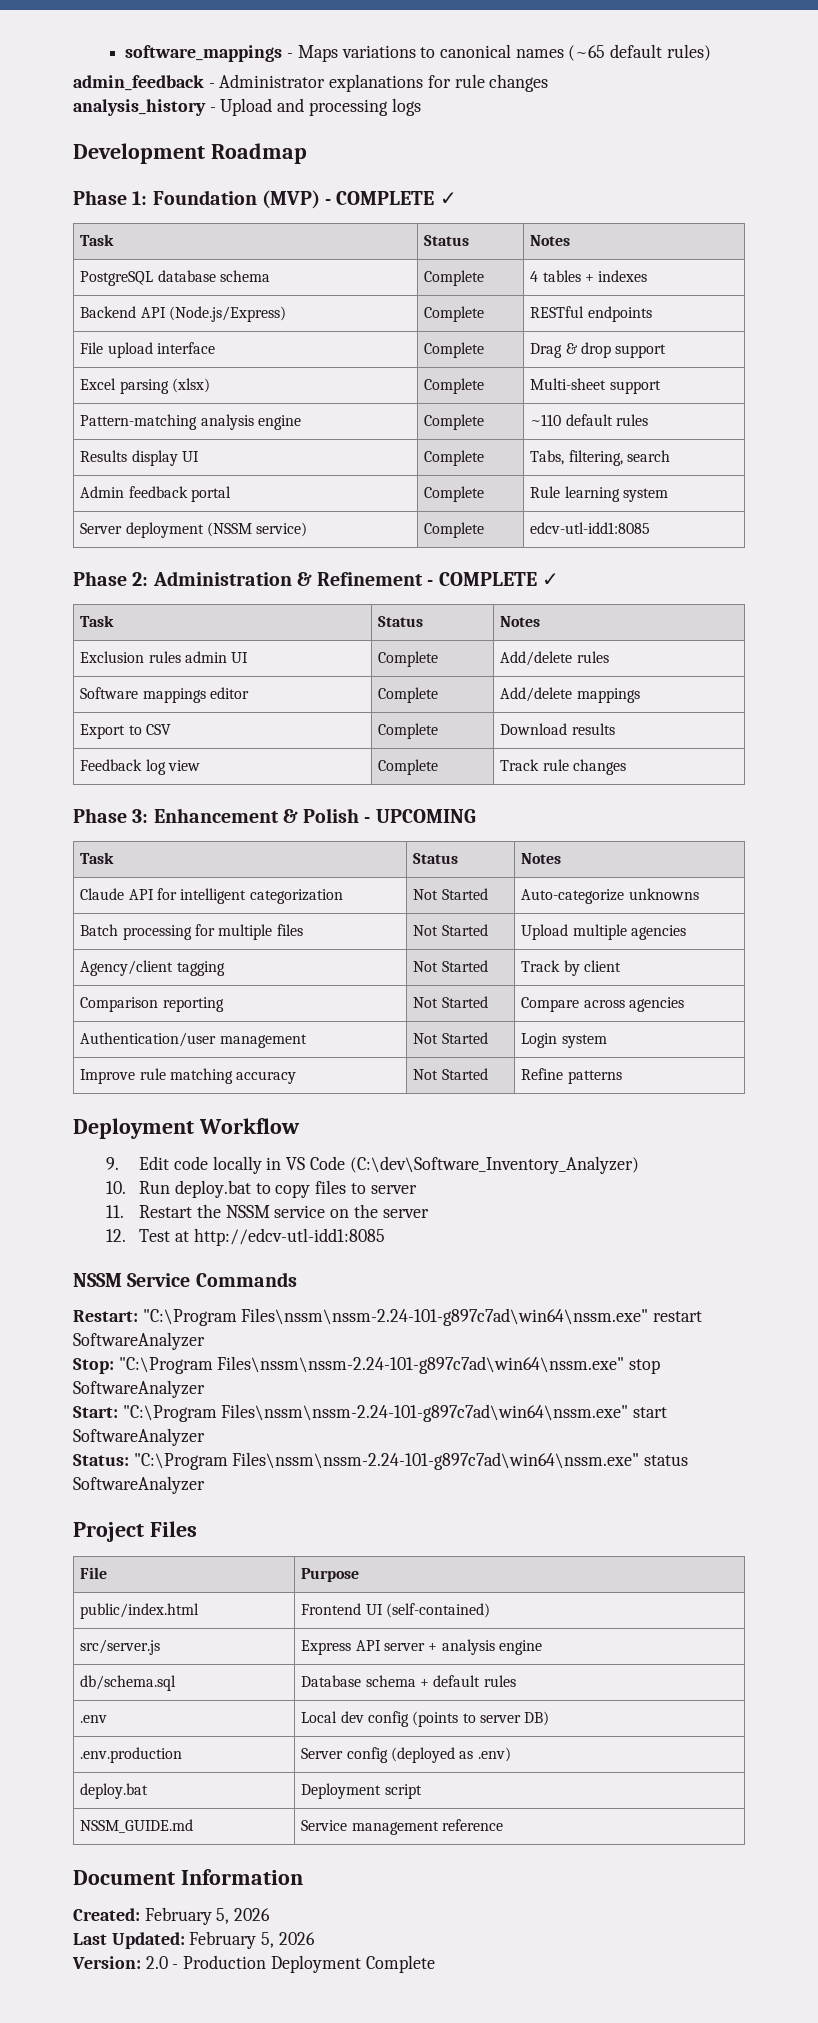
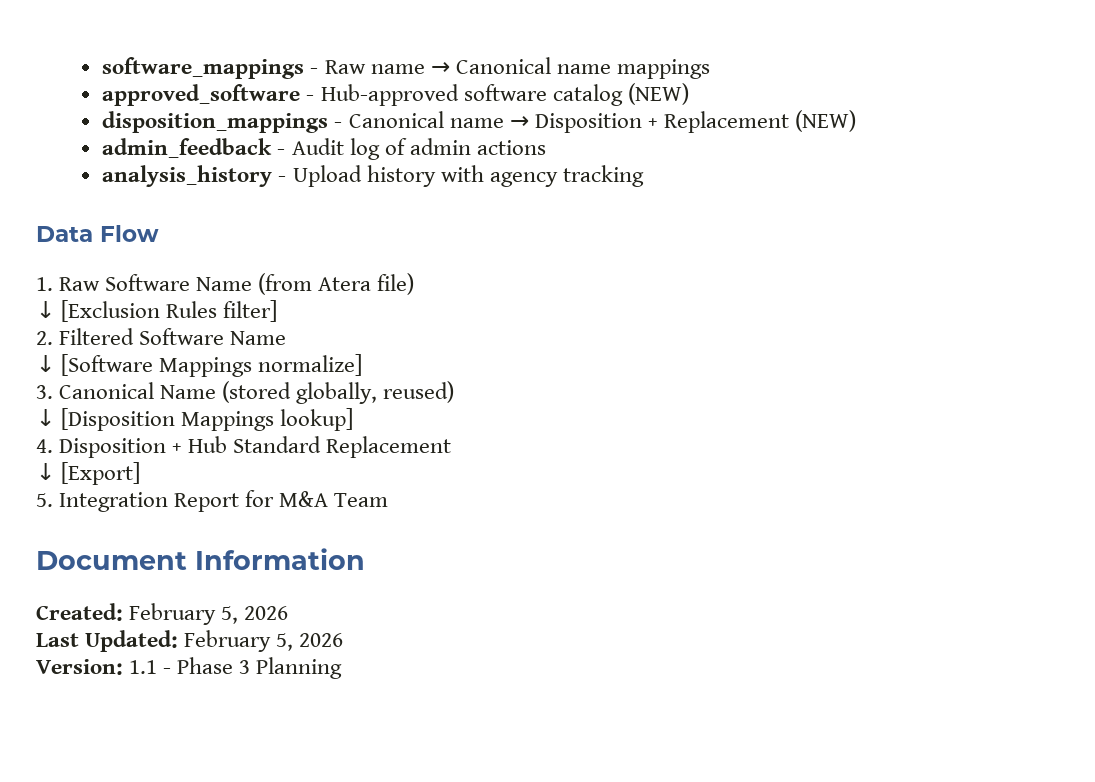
[297,44,711,62] [73,74,549,92] [73,98,421,116] [73,143,307,164] [73,190,457,209] [80,234,115,246] [424,235,470,246] [530,235,571,246] [80,270,271,286] [424,270,485,286] [530,270,648,282] [80,306,287,322] [424,306,485,322] [530,306,652,322] [80,342,216,358] [424,342,485,358] [530,342,667,358] [80,378,211,394] [424,378,485,394] [530,378,661,394] [80,414,302,430] [424,414,485,430] [530,414,649,426] [80,450,200,466] [424,450,485,466] [530,450,671,466] [80,486,232,502] [424,486,485,502] [530,486,669,502] [80,522,308,538] [424,522,485,538] [530,522,651,534] [73,571,559,586] [80,615,115,627] [378,616,424,627] [500,616,541,627] [80,651,249,663] [378,651,439,667] [500,651,609,666] [80,687,250,703] [378,687,439,703] [500,687,640,703] [80,724,172,739] [378,723,439,739] [500,723,615,735] [80,759,201,775] [378,759,439,775] [500,759,627,775] [73,808,476,823] [80,852,115,864] [413,853,459,864] [521,853,562,864] [80,888,343,904] [413,888,488,900] [521,888,699,904] [80,924,303,940] [413,924,488,936] [521,924,687,940] [80,960,225,976] [413,960,488,972] [521,960,622,976] [80,997,224,1012] [413,996,488,1008] [521,997,685,1012] [80,1032,307,1048] [413,1032,488,1044] [521,1033,607,1048] [80,1068,297,1084] [413,1068,488,1080] [521,1068,622,1084] [73,1118,300,1139] [106,1156,639,1174] [106,1180,417,1198] [106,1204,429,1218] [106,1228,385,1246] [73,1272,297,1287] [73,1308,703,1326] [73,1332,205,1350] [73,1356,661,1374] [73,1380,205,1398] [73,1404,668,1422] [73,1428,205,1446] [73,1452,689,1470] [73,1476,205,1494] [73,1521,197,1542] [80,1567,108,1579] [301,1568,360,1582] [80,1603,200,1619] [301,1603,491,1618] [80,1639,161,1655] [301,1639,543,1655] [80,1675,177,1691] [301,1675,516,1687] [80,1715,108,1723] [301,1711,550,1727] [80,1747,183,1763] [301,1747,511,1763] [80,1783,149,1799] [301,1783,422,1799] [80,1819,194,1833] [301,1819,504,1835] Maps variations to canonical names (~65 default rules) // admin_feedback - Administrator explanations for rule changes // analysis_history - Upload and processing logs // Development Roadmap // Phase 1: Foundation (MVP) - COMPLETE ✓ // Task | Status | Notes // PostgreSQL database schema | Complete | 4 tables + indexes // Backend API (Node.js/Express) | Complete | RESTful endpoints // File upload interface | Complete | Drag & drop support // Excel parsing (xlsx) | Complete | Multi-sheet support // Pattern-matching analysis engine | Complete | ~110 default rules // Results display UI | Complete | Tabs, filtering, search // Admin feedback portal | Complete | Rule learning system // Server deployment (NSSM service) | Complete | edcv-utl-idd1:8085 // Phase 2: Administration & Refinement - COMPLETE ✓ // Task | Status | Notes // Exclusion rules admin UI | Complete | Add/delete rules // Software mappings editor | Complete | Add/delete mappings // Export to CSV | Complete | Download results // Feedback log view | Complete | Track rule changes // Phase 3: Enhancement & Polish - UPCOMING // Task | Status | Notes // Claude API for intelligent categorization | Not Started | Auto-categorize unknowns // Batch processing for multiple files | Not Started | Upload multiple agencies // Agency/client tagging | Not Started | Track by client // Comparison reporting | Not Started | Compare across agencies // Authentication/user management | Not Started | Login system // Improve rule matching accuracy | Not Started | Refine patterns // Deployment Workflow // 9. Edit code locally in VS Code (C:\dev\Software_Inventory_Analyzer) // 10. Run deploy.bat to copy files to server // 11. Restart the NSSM service on the server // 12. Test at http://edcv-utl-idd1:8085 // NSSM Service Commands // Restart: "C:\Program Files\nssm\nssm-2.24-101-g897c7ad\win64\nssm.exe" restart SoftwareAnalyzer // Stop: "C:\Program Files\nssm\nssm-2.24-101-g897c7ad\win64\nssm.exe" stop SoftwareAnalyzer // Start: "C:\Program Files\nssm\nssm-2.24-101-g897c7ad\win64\nssm.exe" start SoftwareAnalyzer // Status: "C:\Program Files\nssm\nssm-2.24-101-g897c7ad\win64\nssm.exe" status SoftwareAnalyzer // Project Files // File | Purpose // public/index.html | Frontend UI (self-contained) // src/server.js | Express API server + analysis engine // db/schema.sql | Database schema + default rules // .env | Local dev config (points to server DB) // .env.production | Server config (deployed as .env) // deploy.bat | Deployment script // NSSM_GUIDE.md | Service management reference -> [324,57,710,79] [102,83,689,106] [102,110,856,133] [102,138,546,160] [102,165,644,187] [36,225,159,242] [36,273,415,295] [36,300,278,322] [36,328,287,345] [36,354,363,377] [36,381,455,404] [36,408,354,431] [36,436,452,458] [36,462,141,485] [36,490,389,512] Raw name → Canonical name mappings // approved_software - Hub-approved software catalog (NEW) // disposition_mappings - Canonical name → Disposition + Replacement (NEW) // admin_feedback - Audit log of admin actions // analysis_history - Upload history with agency tracking // Data Flow // 1. Raw Software Name (from Atera file) // ↓ [Exclusion Rules filter] // 2. Filtered Software Name // ↓ [Software Mappings normalize] // 3. Canonical Name (stored globally, reused) // ↓ [Disposition Mappings lookup] // 4. Disposition + Hub Standard Replacement // ↓ [Export] // 5. Integration Report for M&A Team
[145,1955,435,1973] 2.0 - Production Deployment Complete -> [129,657,343,679] 1.1 - Phase 3 Planning

